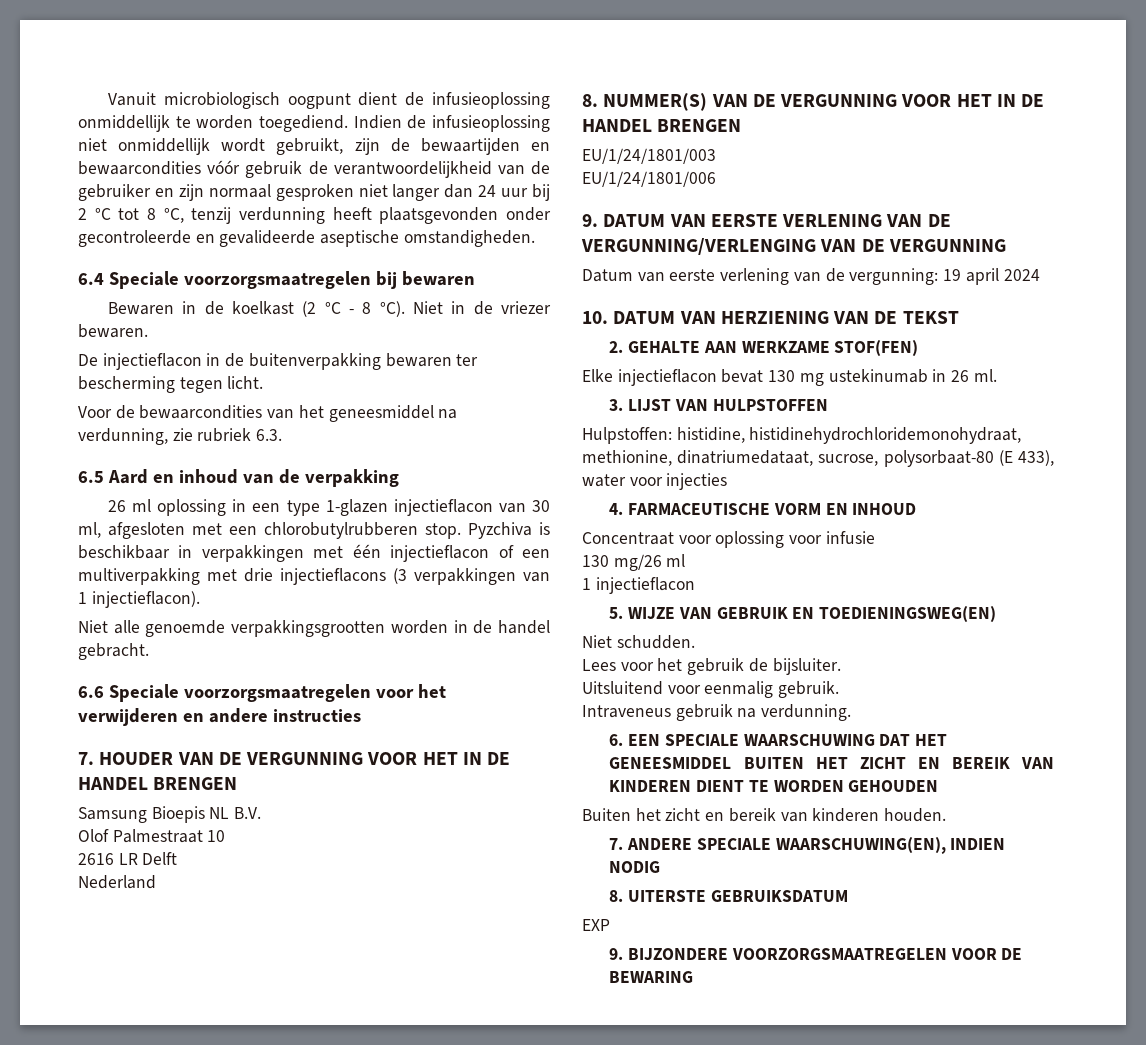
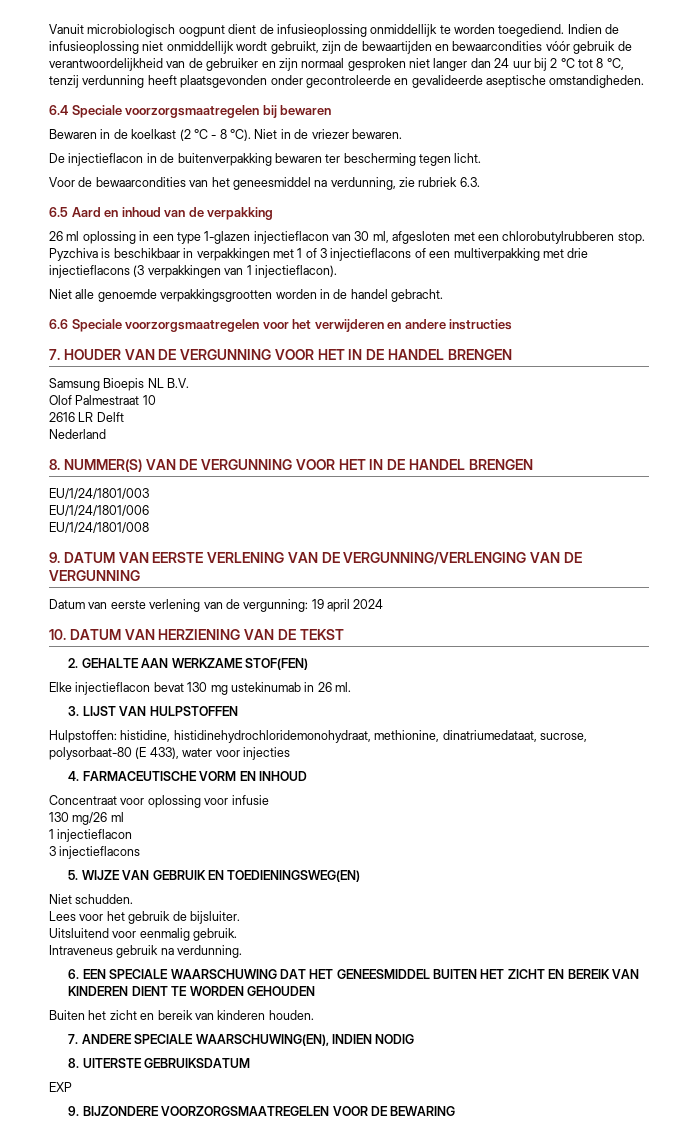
[352,544,490,562] één injectieflacon -> [297,248,412,261] 1 of 3 injectieflacons
(716, 179) none -> [49,522,149,533] // EU/1/24/1801/008
(695, 585) none -> [49,846,141,859] // 3 injectieflacons

